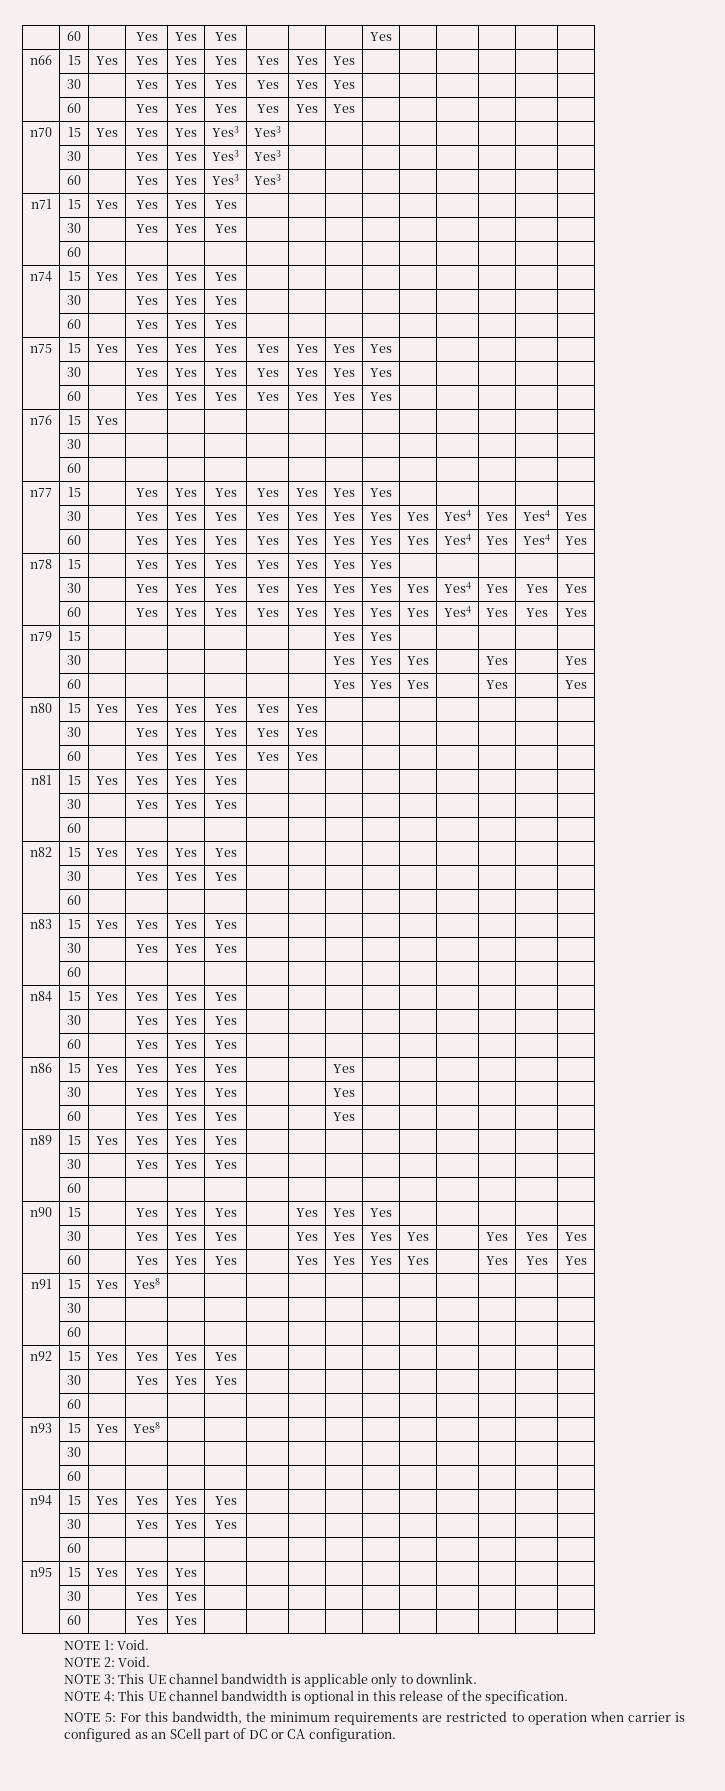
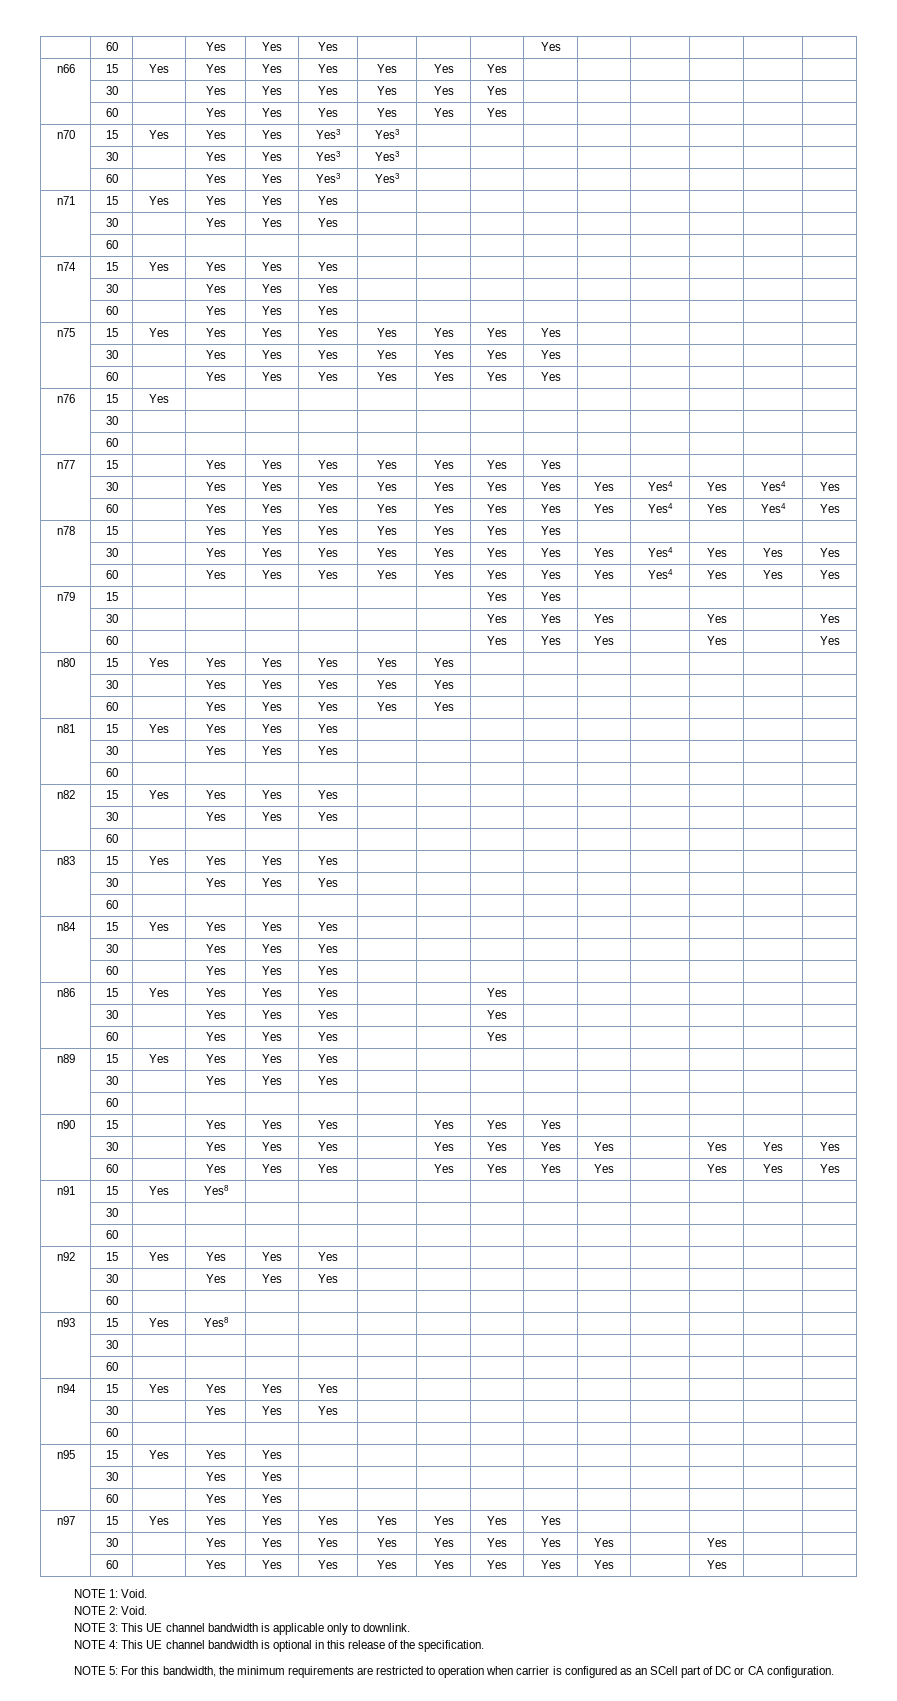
(197, 1620) none -> [56,1516,75,1525] [105,1516,118,1525] [149,1516,169,1525] [205,1516,226,1525] [262,1516,282,1525] [318,1516,338,1525] [377,1516,397,1525] [433,1516,454,1525] [487,1516,507,1525] [540,1516,561,1525] [105,1538,118,1547] [205,1538,226,1547] [262,1538,282,1547] [318,1538,338,1547] [377,1538,397,1547] [433,1538,454,1547] [487,1538,507,1547] [540,1538,561,1547] [594,1538,614,1547] [706,1538,727,1547] [105,1560,118,1569] [205,1560,226,1569] [262,1560,282,1569] [318,1560,338,1569] [377,1560,397,1569] [433,1560,454,1569] [487,1560,507,1569] [540,1560,561,1569] [594,1560,614,1569] [706,1560,727,1569] // n97 | 15 | Yes | Yes | Yes | Yes | Yes | Yes | Yes | Yes | | | | | // | 30 | | Yes | Yes | Yes | Yes | Yes | Yes | Yes | Yes | | Yes | | // | 60 | | Yes | Yes | Yes | Yes | Yes | Yes | Yes | Yes | | Yes | |

